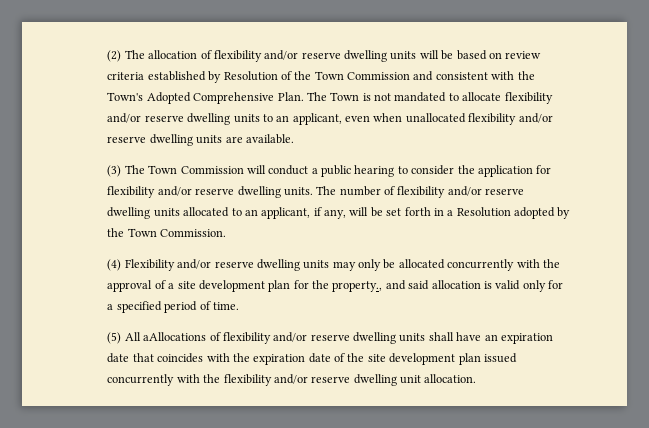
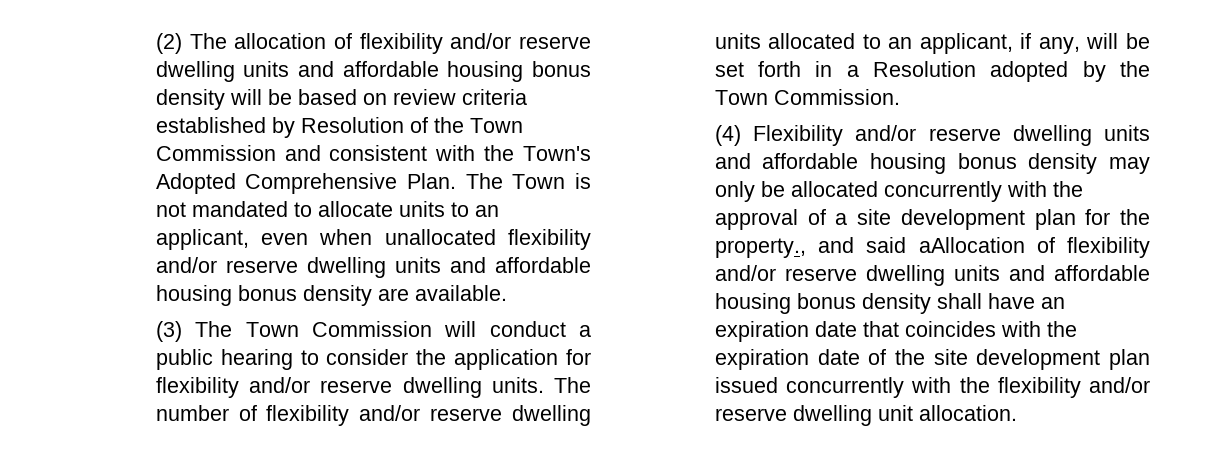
(417, 55) none -> [298,61,591,82] [155,89,225,110] and affordable housing bonus density
[504,92,553,104] [107,113,231,125] flexibility and/or reserve dwelling -> (393, 209) none
(223, 139) none -> [449,257,592,273] [155,285,372,306] and affordable housing bonus density
(330, 264) none -> [714,153,1098,174] and affordable housing bonus density
[431,280,564,292] [107,301,239,313] [107,332,426,344] allocation is valid only for a specified period of time. // (5) All aAllocations of flexibility and/or reserve dwelling units -> [918,237,1150,258] [714,265,1150,286] [714,293,931,314] aAllocation of flexibility and/or reserve dwelling units and affordable housing bonus density

